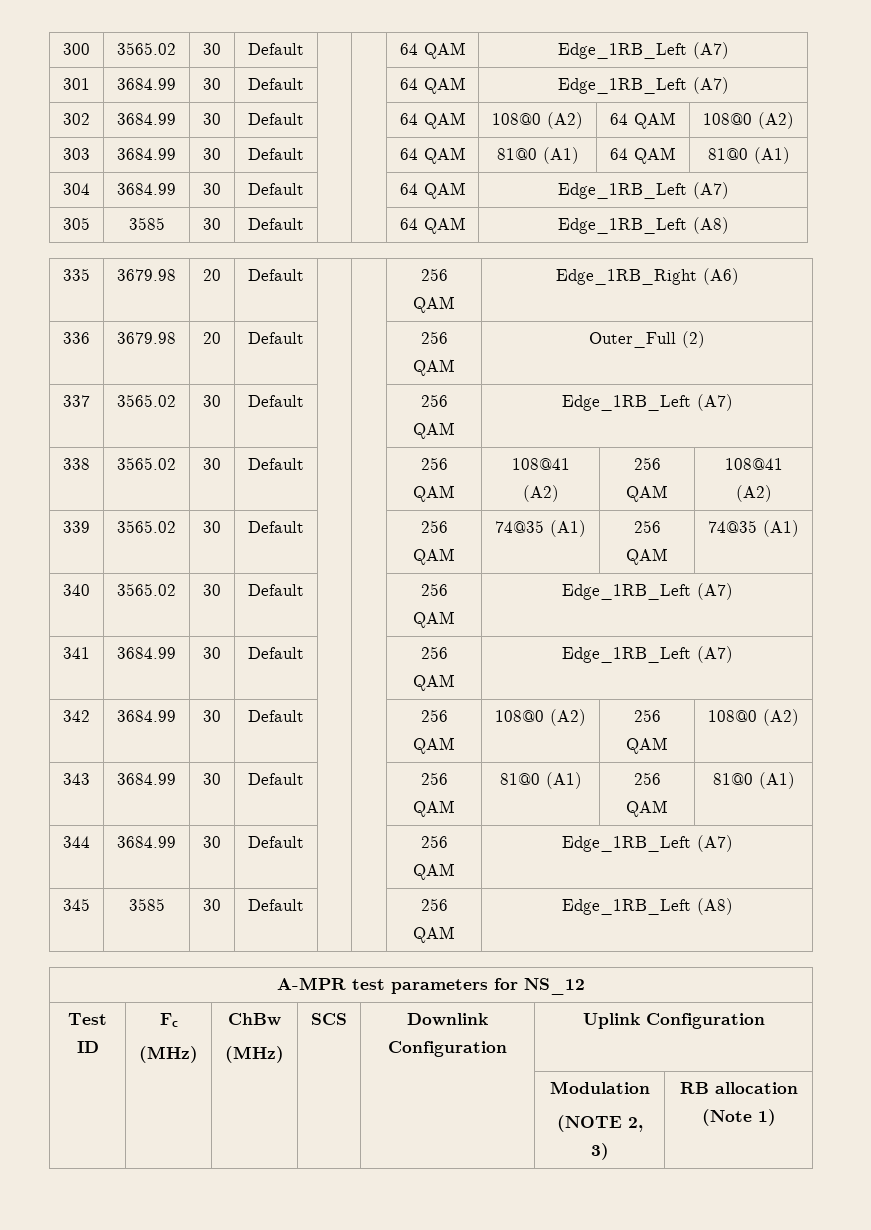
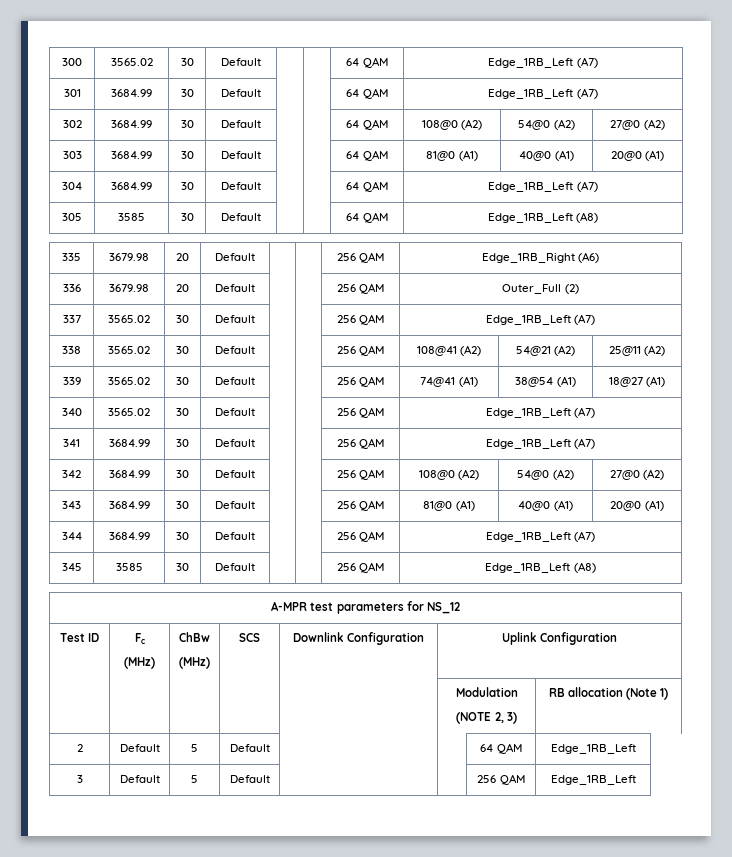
[610,112,676,129] [703,113,752,125] 64 QAM | 108@0 -> [518,119,575,130] [610,120,641,130] 54@0 (A2) | 27@0
[610,147,676,164] [707,148,748,160] 64 QAM | 81@0 -> [519,150,574,161] [610,151,642,161] 40@0 (A1) | 20@0
[633,457,661,470] [626,485,668,502] [724,458,783,470] 256 QAM | 108@41 -> [515,345,576,356] [608,346,641,356] 54@21 (A2) | 25@11
[495,520,586,537] [633,520,661,533] [626,548,668,565] [708,520,757,533] 74@35 (A1) | 256 QAM | 74@35 -> [420,376,478,387] [515,376,576,387] [608,377,643,387] 74@41 (A1) | 38@54 (A1) | 18@27
[633,709,661,722] [626,737,668,754] [708,710,757,722] 256 QAM | 108@0 -> [517,469,574,480] [609,470,640,480] 54@0 (A2) | 27@0
[633,772,661,785] [626,800,668,817] [712,773,753,785] 256 QAM | 81@0 -> [518,500,573,511] [610,501,642,511] 40@0 (A1) | 20@0
(776, 1117) none -> [76,744,83,752] [119,744,160,752] [191,744,198,752] [229,744,270,752] [480,743,522,754] [550,744,636,754] [76,775,83,783] [119,775,160,783] [191,775,198,783] [229,775,270,783] [477,774,525,785] [550,775,636,785] // 2 | Default | 5 | Default | | | 64 QAM | Edge_1RB_Left // 3 | Default | 5 | Default | | | 256 QAM | Edge_1RB_Left

